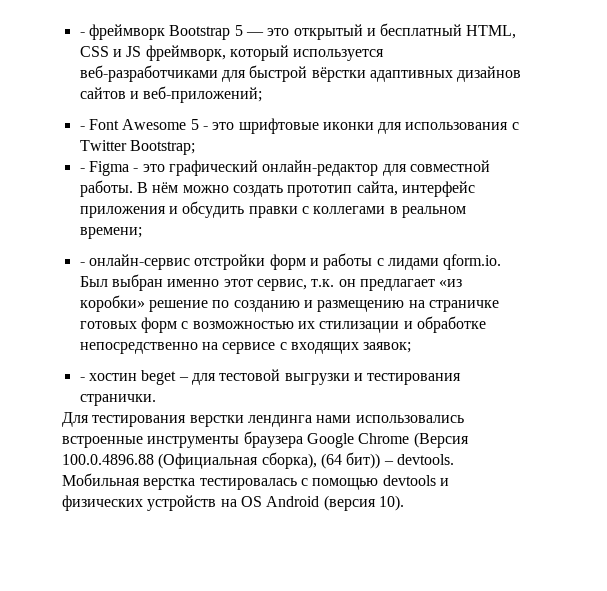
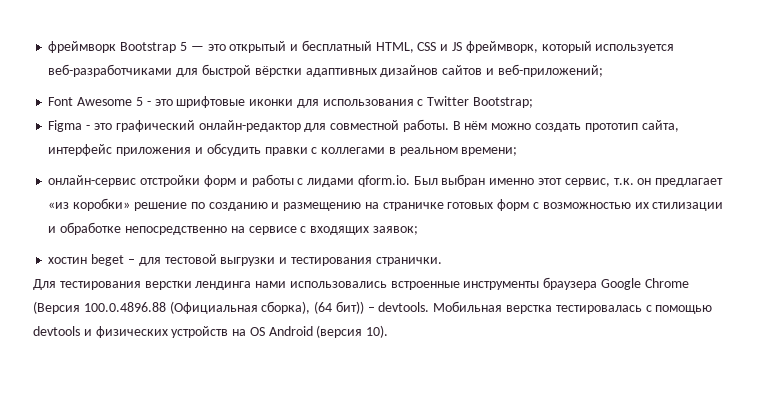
[79,32,85,36] - -> (48, 47) none
[79,126,85,130] - -> (603, 70) none
[79,168,85,172] - -> (533, 102) none
[79,262,85,266] - -> (518, 151) none
[79,377,85,381] - -> (418, 230) none

